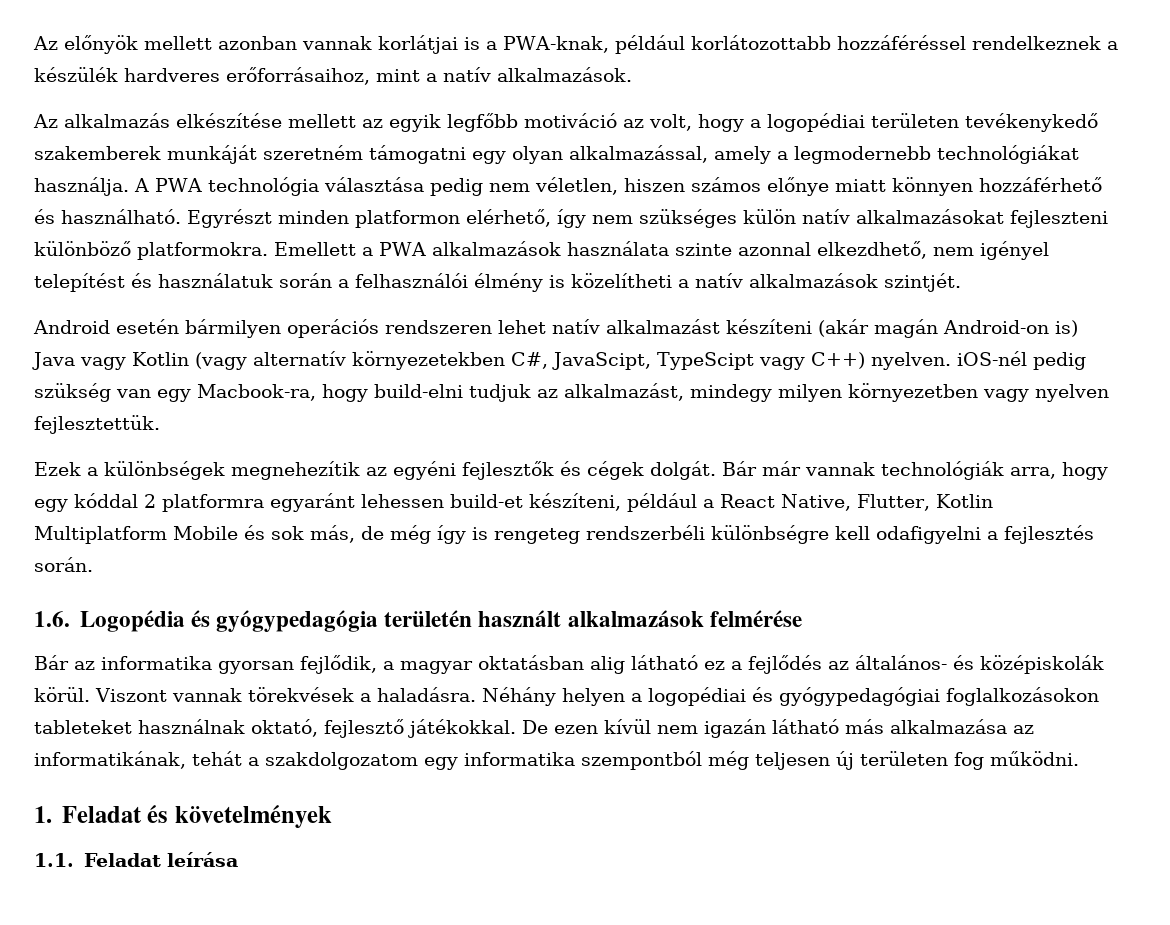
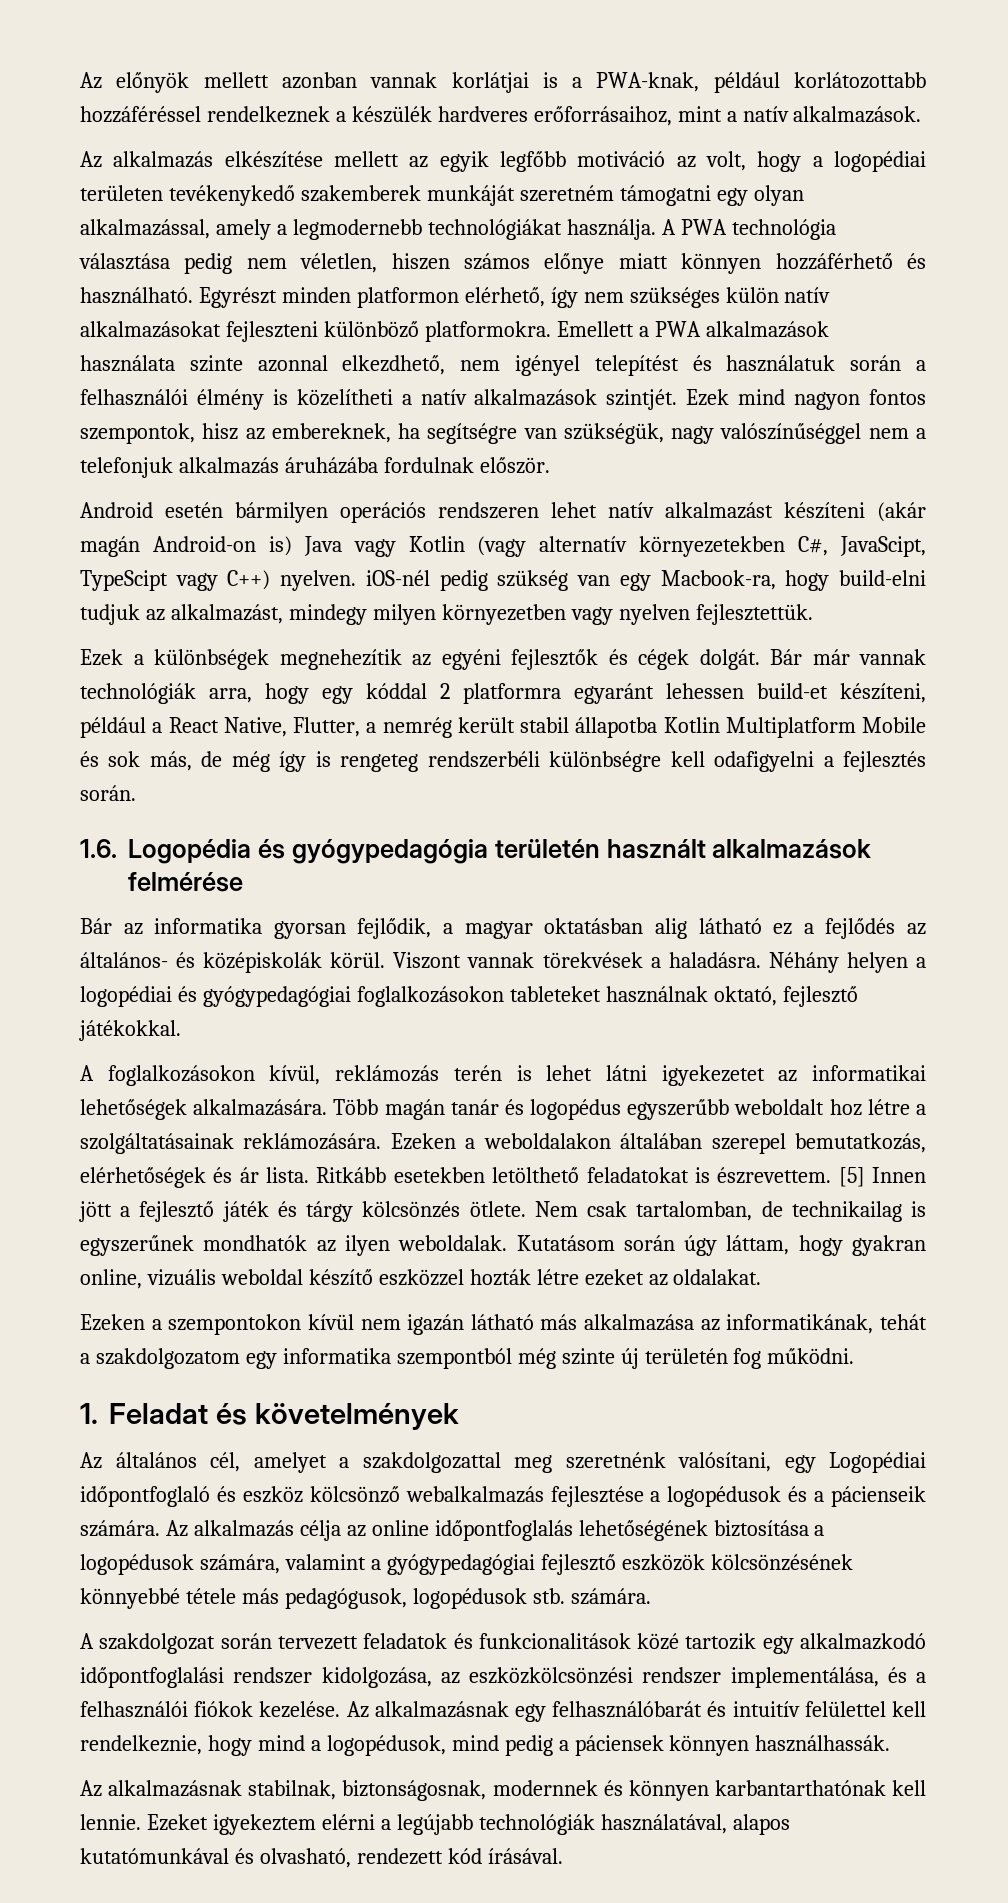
(961, 282) none -> [686,389,926,410] [80,423,926,444] [80,457,550,478] Ezek mind nagyon fontos szempontok, hisz az embereknek, ha segítségre van szükségük, nagy valószínűséggel nem a telefonjuk alkalmazás áruházába fordulnak először.
(930, 502) none -> [366,717,658,738] a nemrég került stabil állapotba
[522,720,598,734] De ezen -> [80,1065,927,1086] [80,1099,926,1120] [80,1133,927,1154] [80,1167,927,1188] [79,1201,927,1222] [80,1235,926,1256] [80,1269,762,1289] [80,1314,302,1335] // A foglalkozásokon kívül, reklámozás terén is lehet látni igyekezetet az informatikai lehetőségek alkalmazására. Több magán tanár és logopédus egyszerűbb weboldalt hoz létre a szolgáltatásainak reklámozására. Ezeken a weboldalakon általában szerepel bemutatkozás, elérhetőségek és ár lista. Ritkább esetekben letölthető feladatokat is észrevettem. [5] Innen jött a fejlesztő játék és tárgy kölcsönzés ötlete. Nem csak tartalomban, de technikailag is egyszerűnek mondhatók az ilyen weboldalak. Kutatásom során úgy láttam, hogy gyakran online, vizuális weboldal készítő eszközzel hozták létre ezeket az oldalakat. // Ezeken a szempontokon
[755,751,948,770] teljesen új területen -> [561,1348,728,1369] szinte új területén
[34,852,239,867] 1.1. Feladat leírása -> [80,1452,926,1473] [80,1486,926,1507] [80,1520,825,1541] [80,1554,853,1575] [80,1588,651,1609] [80,1633,926,1654] [80,1667,926,1688] [80,1701,927,1722] [80,1735,891,1756] [80,1780,926,1801] [80,1814,790,1835] [80,1848,563,1868] Az általános cél, amelyet a szakdolgozattal meg szeretnénk valósítani, egy Logopédiai időpontfoglaló és eszköz kölcsönző webalkalmazás fejlesztése a logopédusok és a pácienseik számára. Az alkalmazás célja az online időpontfoglalás lehetőségének biztosítása a logopédusok számára, valamint a gyógypedagógiai fejlesztő eszközök kölcsönzésének könnyebbé tétele más pedagógusok, logopédusok stb. számára. // A szakdolgozat során tervezett feladatok és funkcionalitások közé tartozik egy alkalmazkodó időpontfoglalási rendszer kidolgozása, az eszközkölcsönzési rendszer implementálása, és a felhasználói fiókok kezelése. Az alkalmazásnak egy felhasználóbarát és intuitív felülettel kell rendelkeznie, hogy mind a logopédusok, mind pedig a páciensek könnyen használhassák. // Az alkalmazásnak stabilnak, biztonságosnak, modernnek és könnyen karbantarthatónak kell lennie. Ezeket igyekeztem elérni a legújabb technológiák használatával, alapos kutatómunkával és olvasható, rendezett kód írásával.

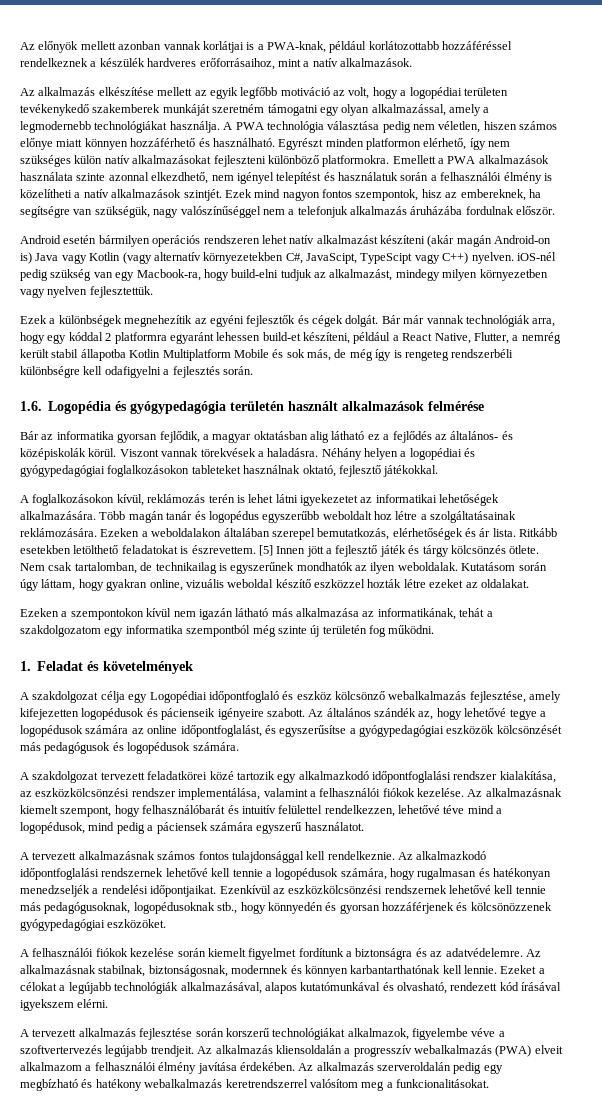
[80,1452,771,1473] Az általános cél, amelyet a szakdolgozattal meg szeretnénk valósítani, -> [20,691,125,703] A szakdolgozat célja
[550,1486,926,1507] [80,1520,825,1541] [80,1554,853,1575] [80,1588,651,1609] [80,1633,631,1654] fejlesztése a logopédusok és a pácienseik számára. Az alkalmazás célja az online időpontfoglalás lehetőségének biztosítása a logopédusok számára, valamint a gyógypedagógiai fejlesztő eszközök kölcsönzésének könnyebbé tétele más pedagógusok, logopédusok stb. számára. // A szakdolgozat során tervezett feladatok és funkcionalitások -> [469,691,562,703] [20,708,546,720] [20,725,562,737] [20,742,239,754] [20,771,208,783] fejlesztése, amely kifejezetten logopédusok és pácienseik igényeire szabott. Az általános szándék az, hogy lehetővé tegye a logopédusok számára az online időpontfoglalást, és egyszerűsítse a gyógypedagógiai eszközök kölcsönzését más pedagógusok és logopédusok számára. // A szakdolgozat tervezett feladatkörei
[321,1667,432,1688] kidolgozása, -> [499,771,556,783] kialakítása,
[887,1667,907,1683] és -> [263,788,308,797] valamint
[515,1704,546,1722] egy -> [20,805,140,817] kiemelt szempont, hogy
[892,1701,927,1717] [80,1735,252,1756] kell rendelkeznie, hogy -> [324,805,465,817] rendelkezzen, lehetővé téve
[669,1735,891,1756] könnyen használhassák. // -> [209,822,364,834] [20,851,487,863] [20,868,552,880] [20,885,546,897] [20,902,552,914] [20,919,167,931] [20,948,523,960] számára egyszerű használatot. // A tervezett alkalmazásnak számos fontos tulajdonsággal kell rendelkeznie. Az alkalmazkodó időpontfoglalási rendszernek lehetővé kell tennie a logopédusok számára, hogy rugalmasan és hatékonyan menedzseljék a rendelési időpontjaikat. Ezenkívül az eszközkölcsönzési rendszernek lehetővé kell tennie más pedagógusoknak, logopédusoknak stb., hogy könnyedén és gyorsan hozzáférjenek és kölcsönözzenek gyógypedagógiai eszközöket. // A felhasználói fiókok kezelése során kiemelt figyelmet fordítunk a biztonságra és az adatvédelemre.
[212,1814,375,1835] igyekeztem elérni -> [538,968,545,974] [20,982,57,991] a célokat
[600,1814,727,1834] használatával, -> [180,982,262,994] alkalmazásával,
[487,1848,563,1864] írásával. -> [521,982,562,991] [20,999,109,1011] [20,1028,505,1040] [20,1045,563,1057] [20,1062,503,1074] [20,1079,489,1091] írásával igyekszem elérni. // A tervezett alkalmazás fejlesztése során korszerű technológiákat alkalmazok, figyelembe véve a szoftvertervezés legújabb trendjeit. Az alkalmazás kliensoldalán a progresszív webalkalmazás (PWA) elveit alkalmazom a felhasználói élmény javítása érdekében. Az alkalmazás szerveroldalán pedig egy megbízható és hatékony webalkalmazás keretrendszerrel valósítom meg a funkcionalitásokat.

